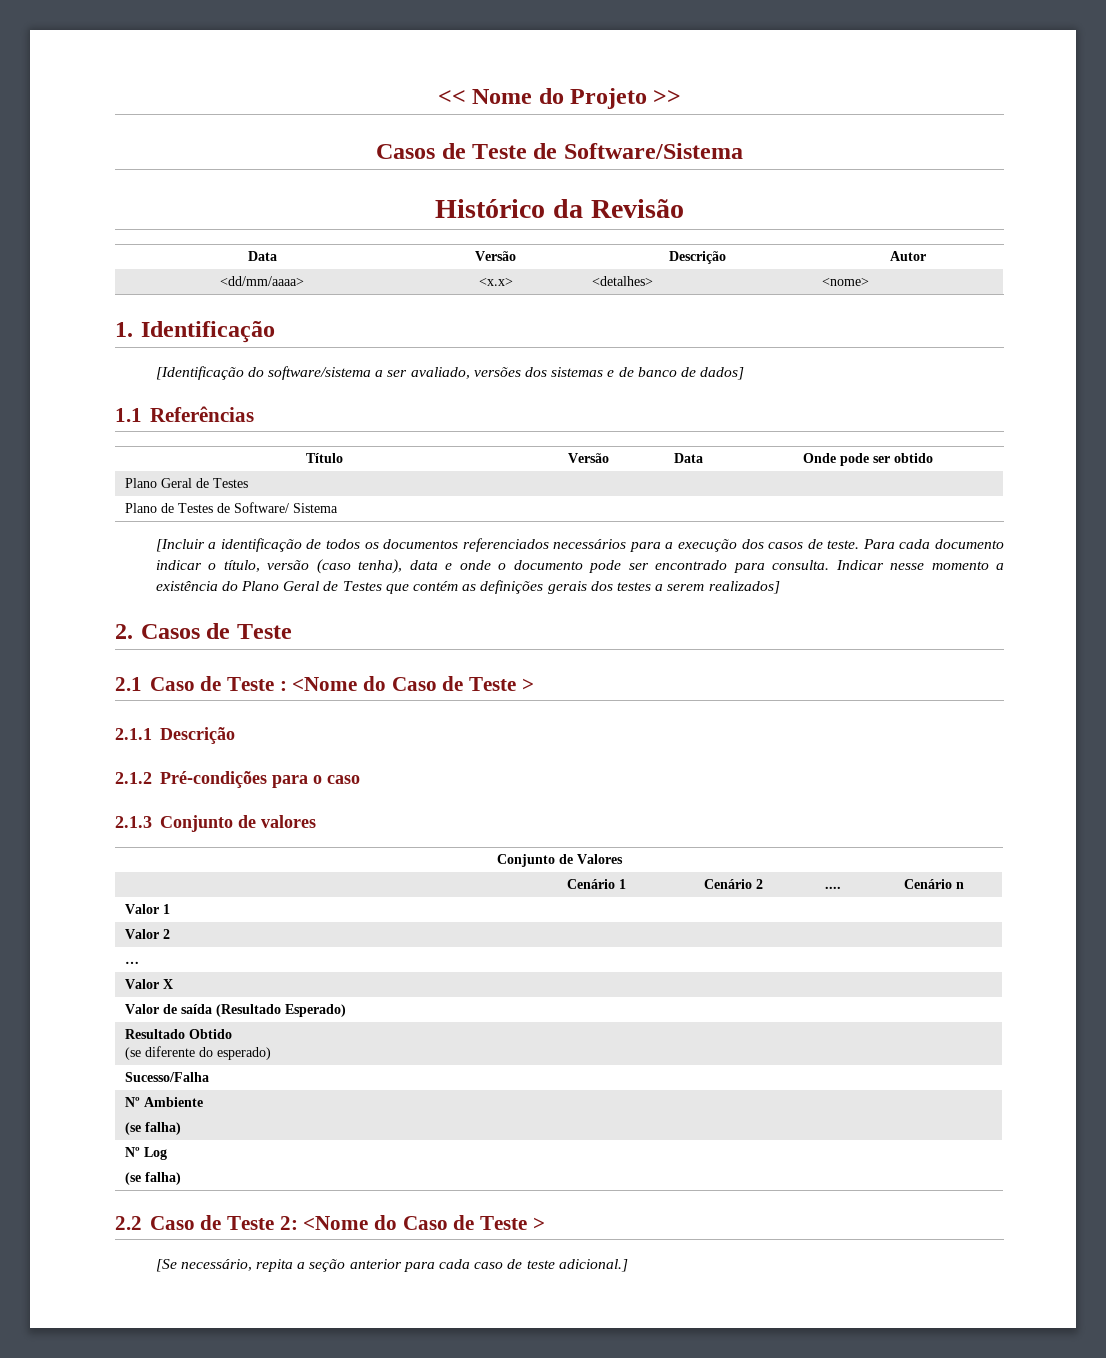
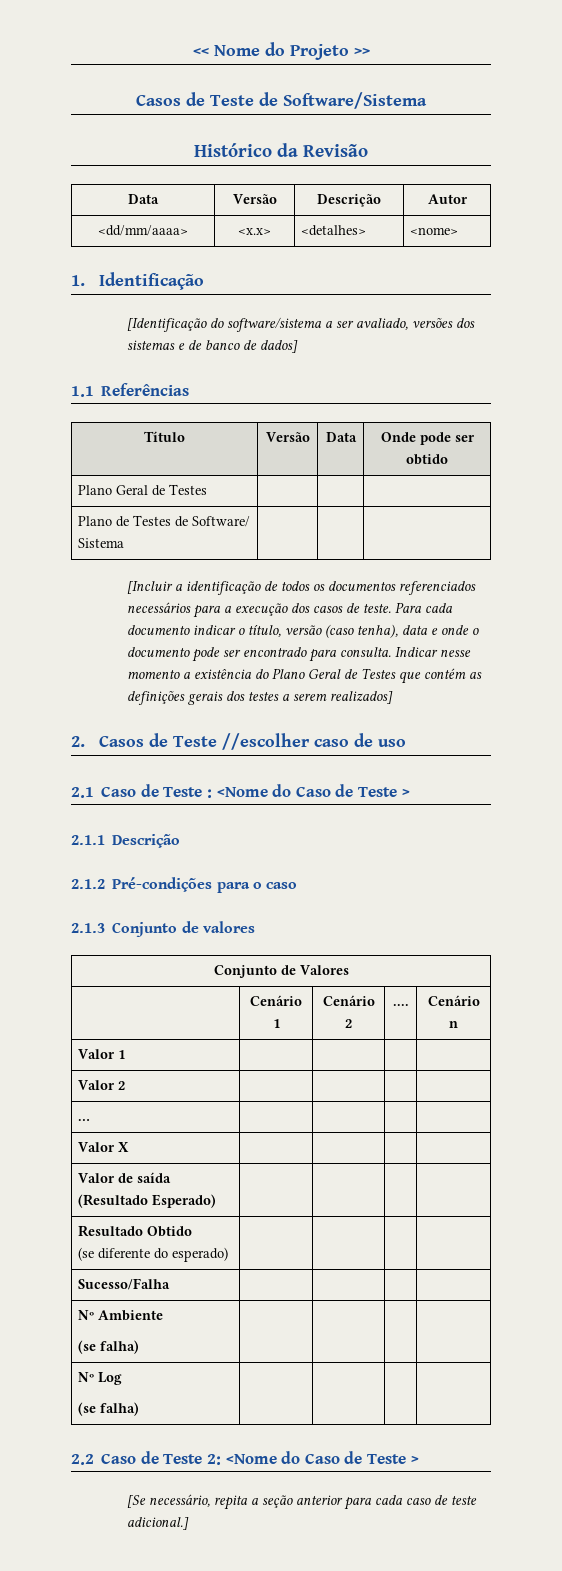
(292, 631) none -> [221,733,406,750] //escolher caso de uso

